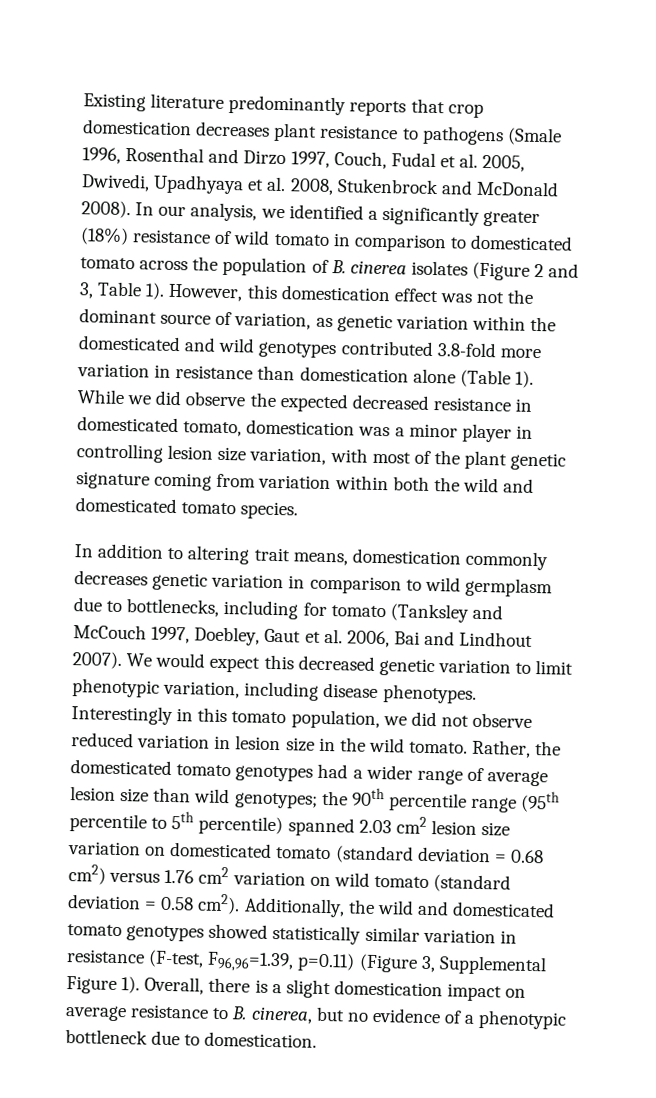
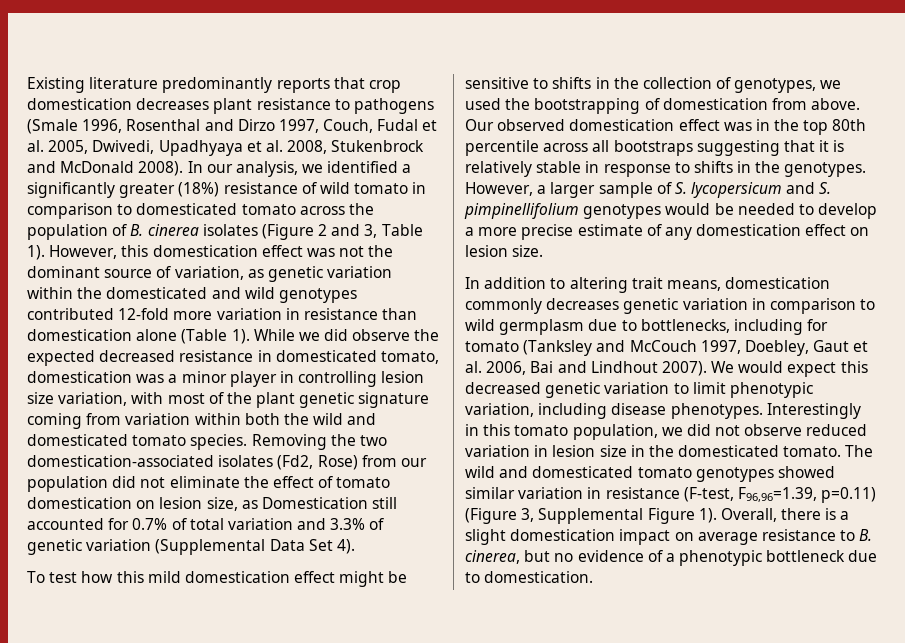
[436,342,497,358] 3.8-fold -> [118,308,170,320] 12-fold
(299, 510) none -> [251,434,387,450] [27,455,427,470] [27,476,391,492] [27,497,398,511] [27,518,385,530] [27,539,355,555] [27,571,408,587] [465,77,842,93] [465,98,861,114] [465,119,867,135] [465,140,845,156] [465,161,867,177] [465,182,832,198] [464,203,878,219] [465,224,870,240] [465,245,544,257] Removing the two domestication-associated isolates (Fd2, Rose) from our population did not eliminate the effect of tomato domestication on lesion size, as Domestication still accounted for 0.7% of total variation and 3.3% of genetic variation (Supplemental Data Set 4). // To test how this mild domestication effect might be sensitive to shifts in the collection of genotypes, we used the bootstrapping of domestication from above. Our observed domestication effect was in the top 80th percentile across all bootstraps suggesting that it is relatively stable in response to shifts in the genotypes. However, a larger sample of S. lycopersicum and S. pimpinellifolium genotypes would be needed to develop a more precise estimate of any domestication effect on lesion size.
[368,737,562,758] [70,759,549,787] [70,786,561,813] [69,811,511,837] [68,841,544,864] [68,864,512,893] [67,893,375,918] wild tomato. Rather, the domesticated tomato genotypes had a wider range of average lesion size than wild genotypes; the 90th percentile range (95th percentile to 5th percentile) spanned 2.03 cm2 lesion size variation on domesticated tomato (standard deviation = 0.68 cm2) versus 1.76 cm2 variation on wild tomato (standard deviation = 0.58 cm2). Additionally, the -> [678,445,874,457] domesticated tomato. The
[272,924,362,945] statistically -> (835, 472) none

